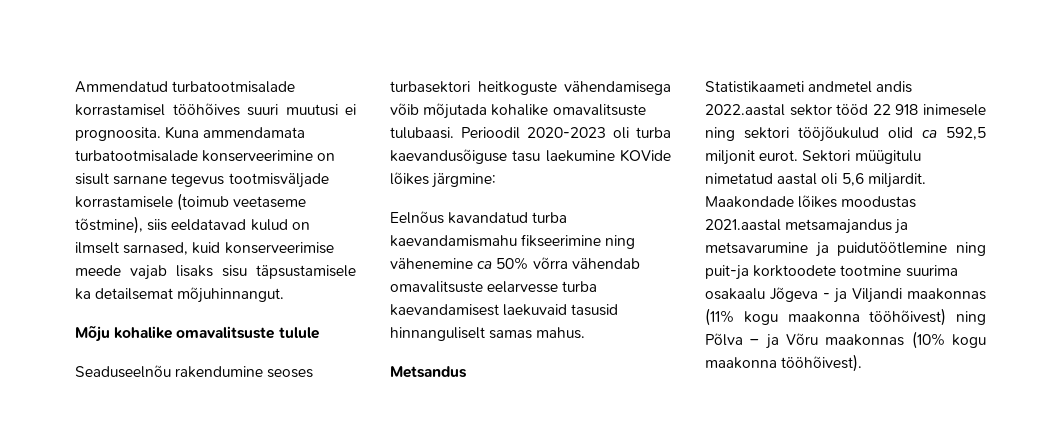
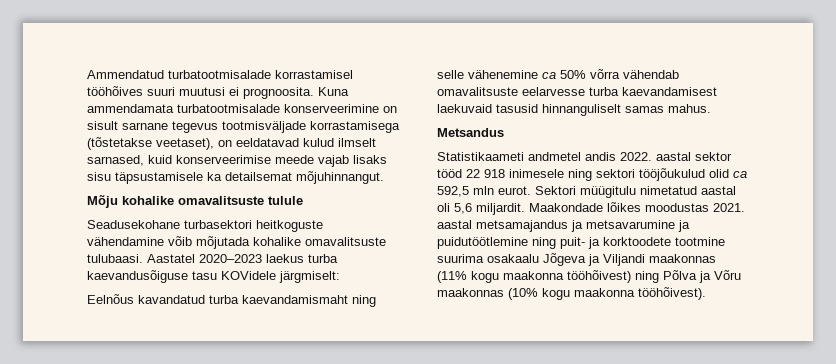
[75,193,307,211] [75,216,168,234] korrastamisele (toimub veetaseme tõstmine), siis -> [310,121,400,133] [87,137,232,150] korrastamisega (tõstetakse veetaset), on
[291,222,310,230] on -> (334, 142) none
[75,365,314,378] Seaduseelnõu rakendumine seoses -> [87,220,180,229] Seadusekohane
[564,81,671,95] vähendamisega -> [87,237,164,246] vähendamine
[461,127,671,139] [390,149,671,164] [390,172,497,188] Perioodil 2020-2023 oli turba kaevandusõiguse tasu laekumine KOVide lõikes järgmine: -> [147,254,338,263] [87,270,340,283] Aastatel 2020–2023 laekus turba kaevandusõiguse tasu KOVidele järgmiselt:
[390,234,636,249] kaevandamismahu fikseerimine ning -> [242,295,376,307] [437,70,464,79] kaevandamismaht ning selle
[705,104,785,116] 2022.aastal -> [620,152,691,161] 2022. aastal
[705,150,755,165] miljonit -> [473,186,494,195] mln
[705,219,781,231] 2021.aastal -> [713,203,745,212] [437,220,472,229] 2021. aastal
[705,265,749,280] puit-ja -> [560,237,600,249] puit- ja
[823,293,830,299] - -> (586, 259) none
[750,339,760,345] – -> (697, 275) none

